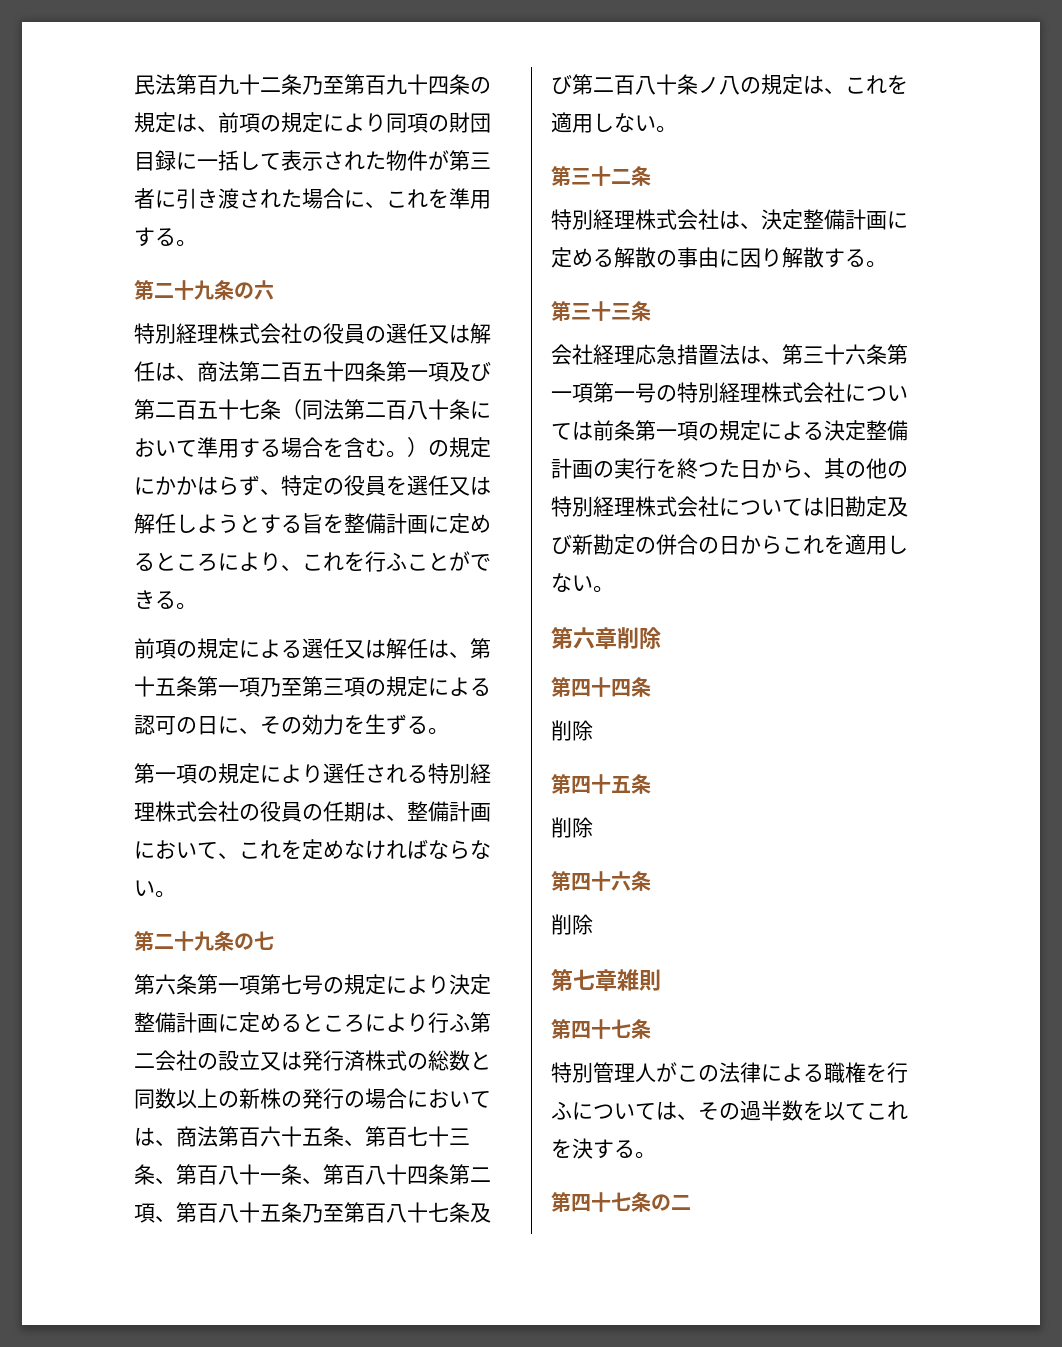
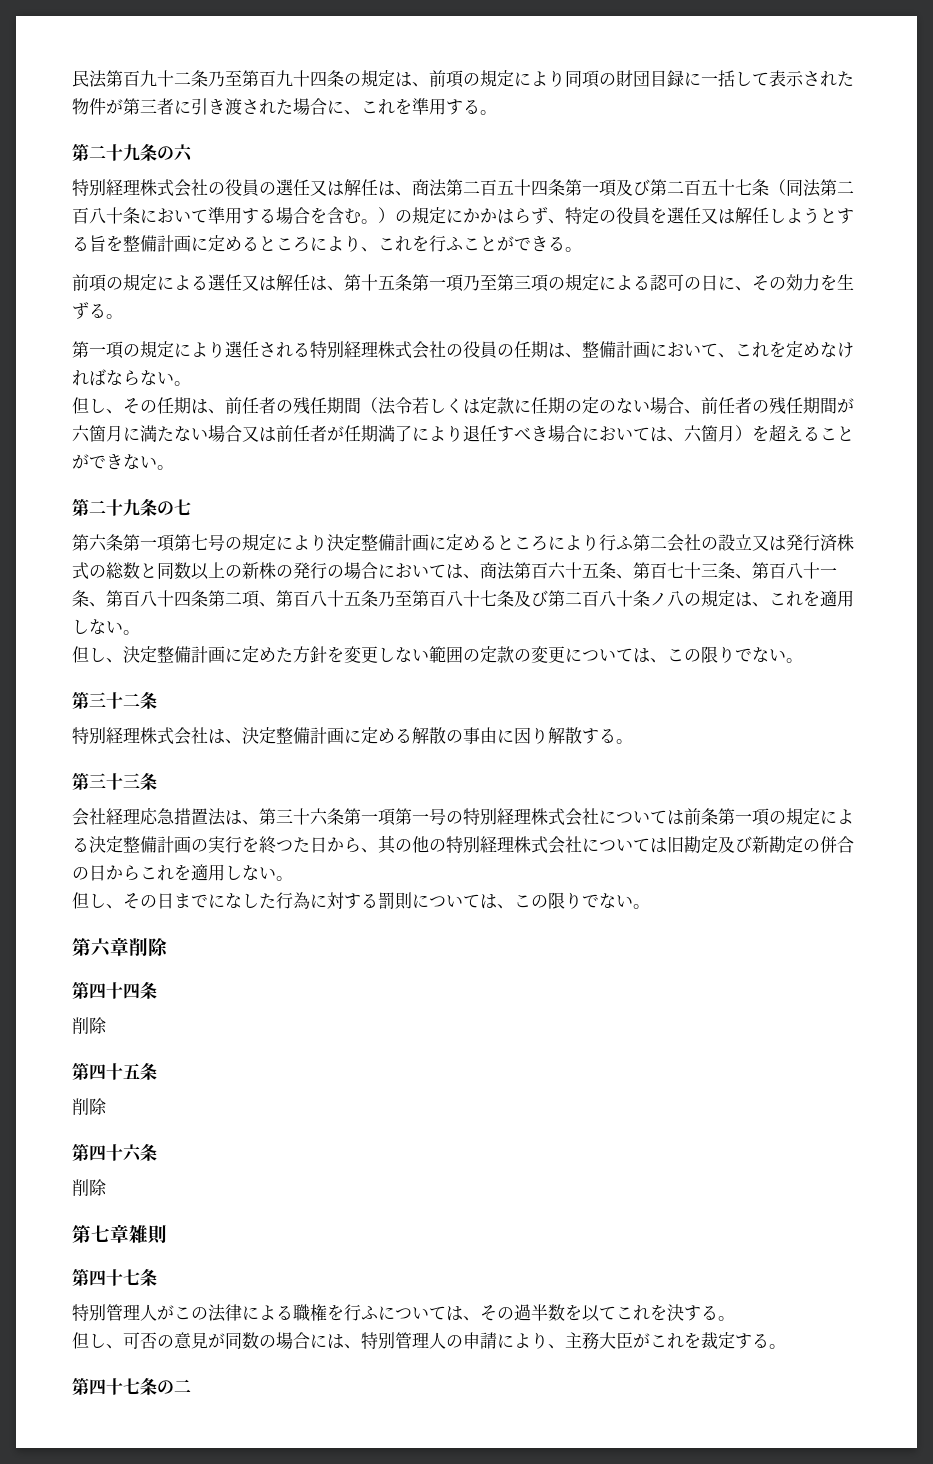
(176, 894) none -> [72,397,854,415] [72,424,854,442] [72,454,174,470] // 但し、その任期は、前任者の残任期間（法令若しくは定款に任期の定のない場合、前任者の残任期間が六箇月に満たない場合又は前任者が任期満了により退任すべき場合においては、六箇月）を超えることができない。
(677, 129) none -> [72,646,803,663] // 但し、決定整備計画に定めた方針を変更しない範囲の定款の変更については、この限りでない。
(614, 589) none -> [72,892,650,910] // 但し、その日までになした行為に対する罰則については、この限りでない。
(656, 1155) none -> [72,1332,786,1350] // 但し、可否の意見が同数の場合には、特別管理人の申請により、主務大臣がこれを裁定する。

